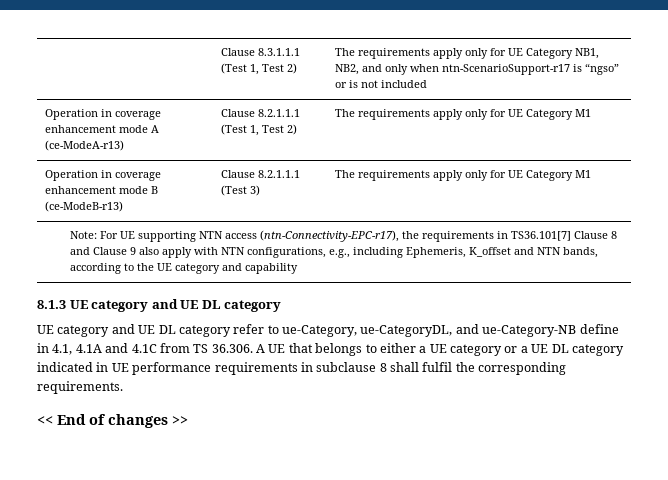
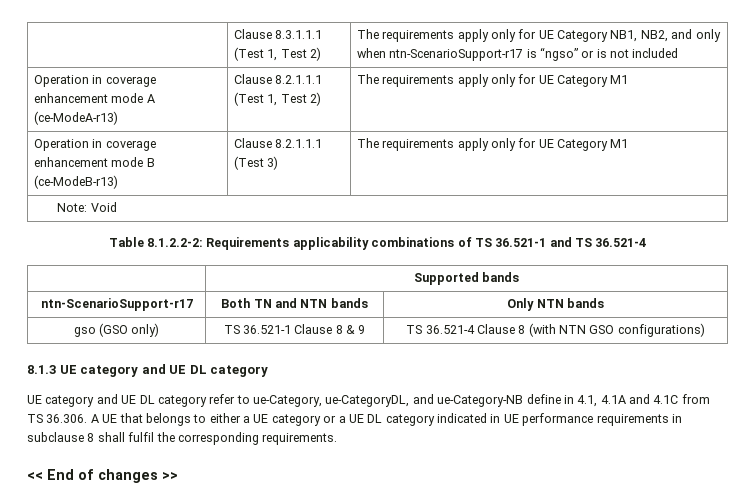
[99,230,617,242] [69,247,598,258] [69,263,298,274] For UE supporting NTN access (ntn-Connectivity-EPC-r17), the requirements in TS36.101[7] Clause 8 and Clause 9 also apply with NTN configurations, e.g., including Ephemeris, K_offset and NTN bands, according to the UE category and capability -> [90,202,117,212] [108,237,647,250] [413,272,520,285] [40,298,193,311] [221,298,368,308] [507,298,604,311] [73,323,160,337] [223,324,366,334] [406,323,705,337] Void // Table 8.1.2.2-2: Requirements applicability combinations of TS 36.521-1 and TS 36.521-4 // | Supported bands // ntn-ScenarioSupport-r17 | Both TN and NTN bands | Only NTN bands // gso (GSO only) | TS 36.521-1 Clause 8 & 9 | TS 36.521-4 Clause 8 (with NTN GSO configurations)

